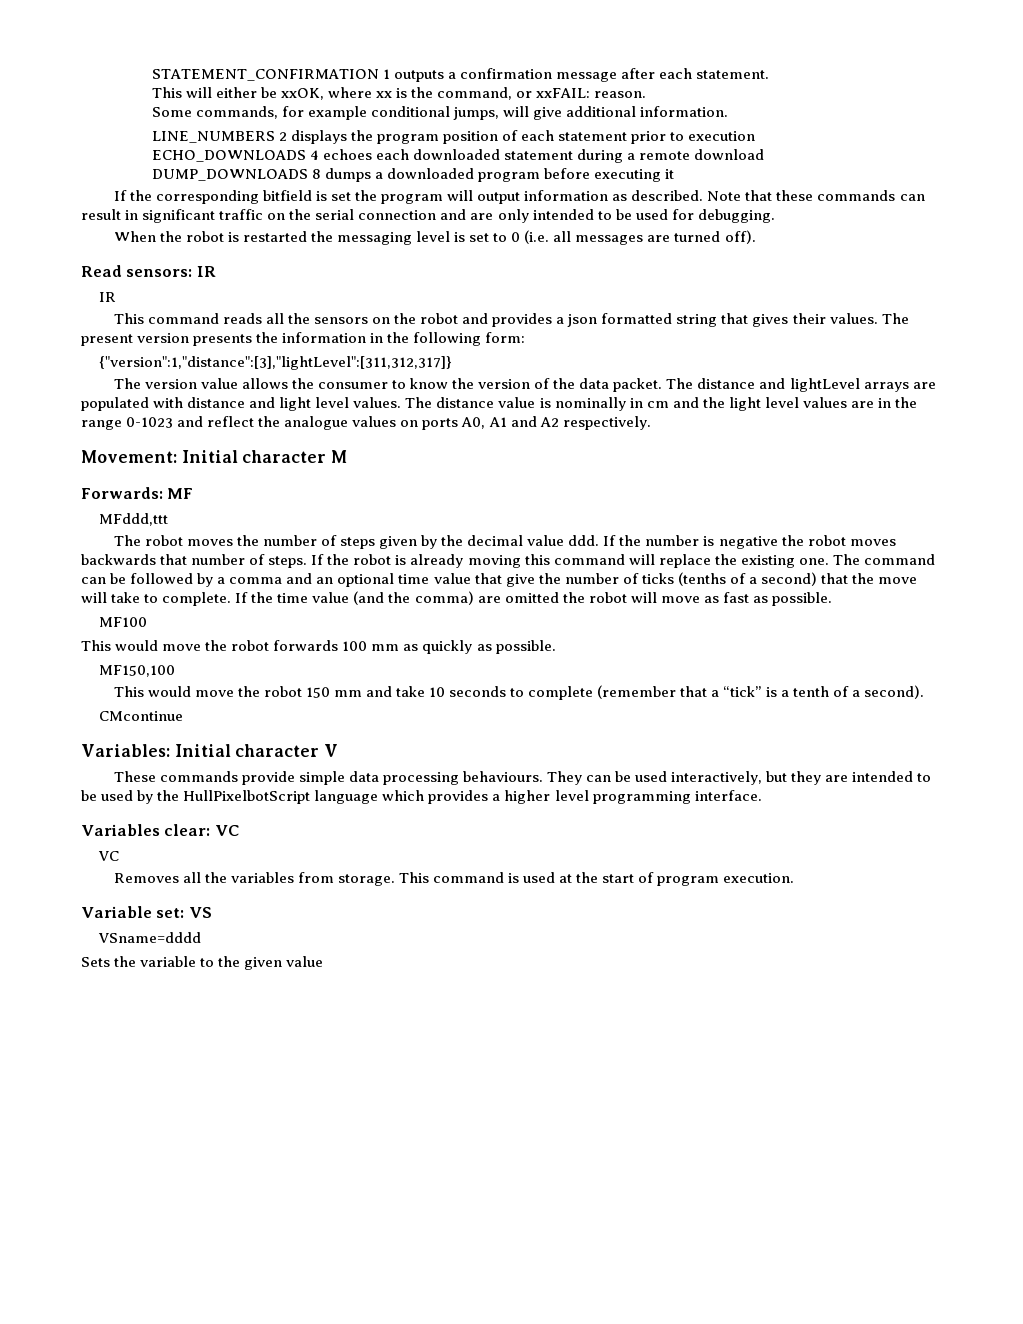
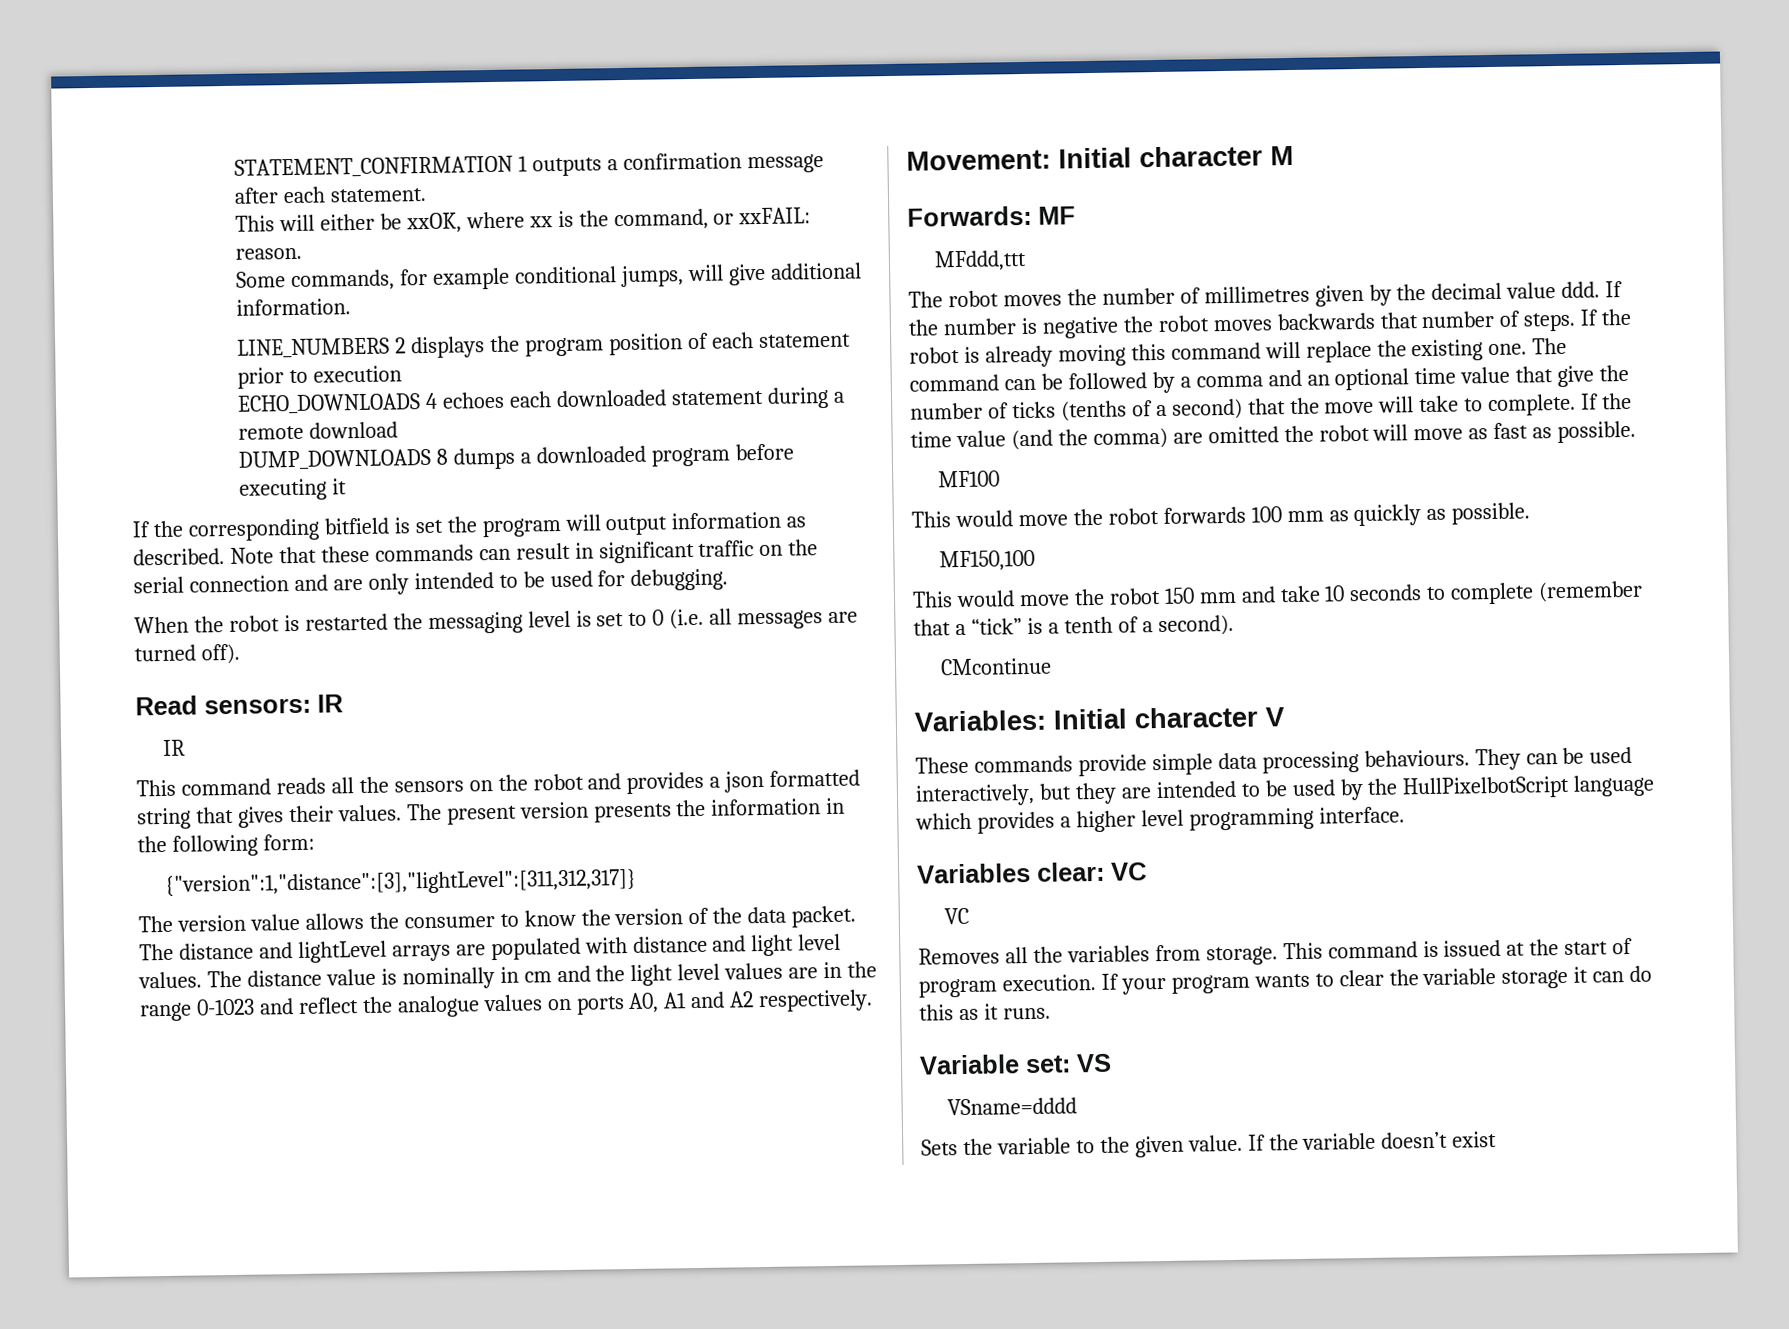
[339,537,375,549] steps -> [1203,285,1310,304] millimetres
[523,872,556,883] used -> [1443,939,1502,957] issued
(795, 878) none -> [1100,965,1653,995] [919,1003,1051,1021] If your program wants to clear the variable storage it can do this as it runs.
[286,956,324,967] value -> [1187,1131,1498,1152] value. If the variable doesn’t exist

